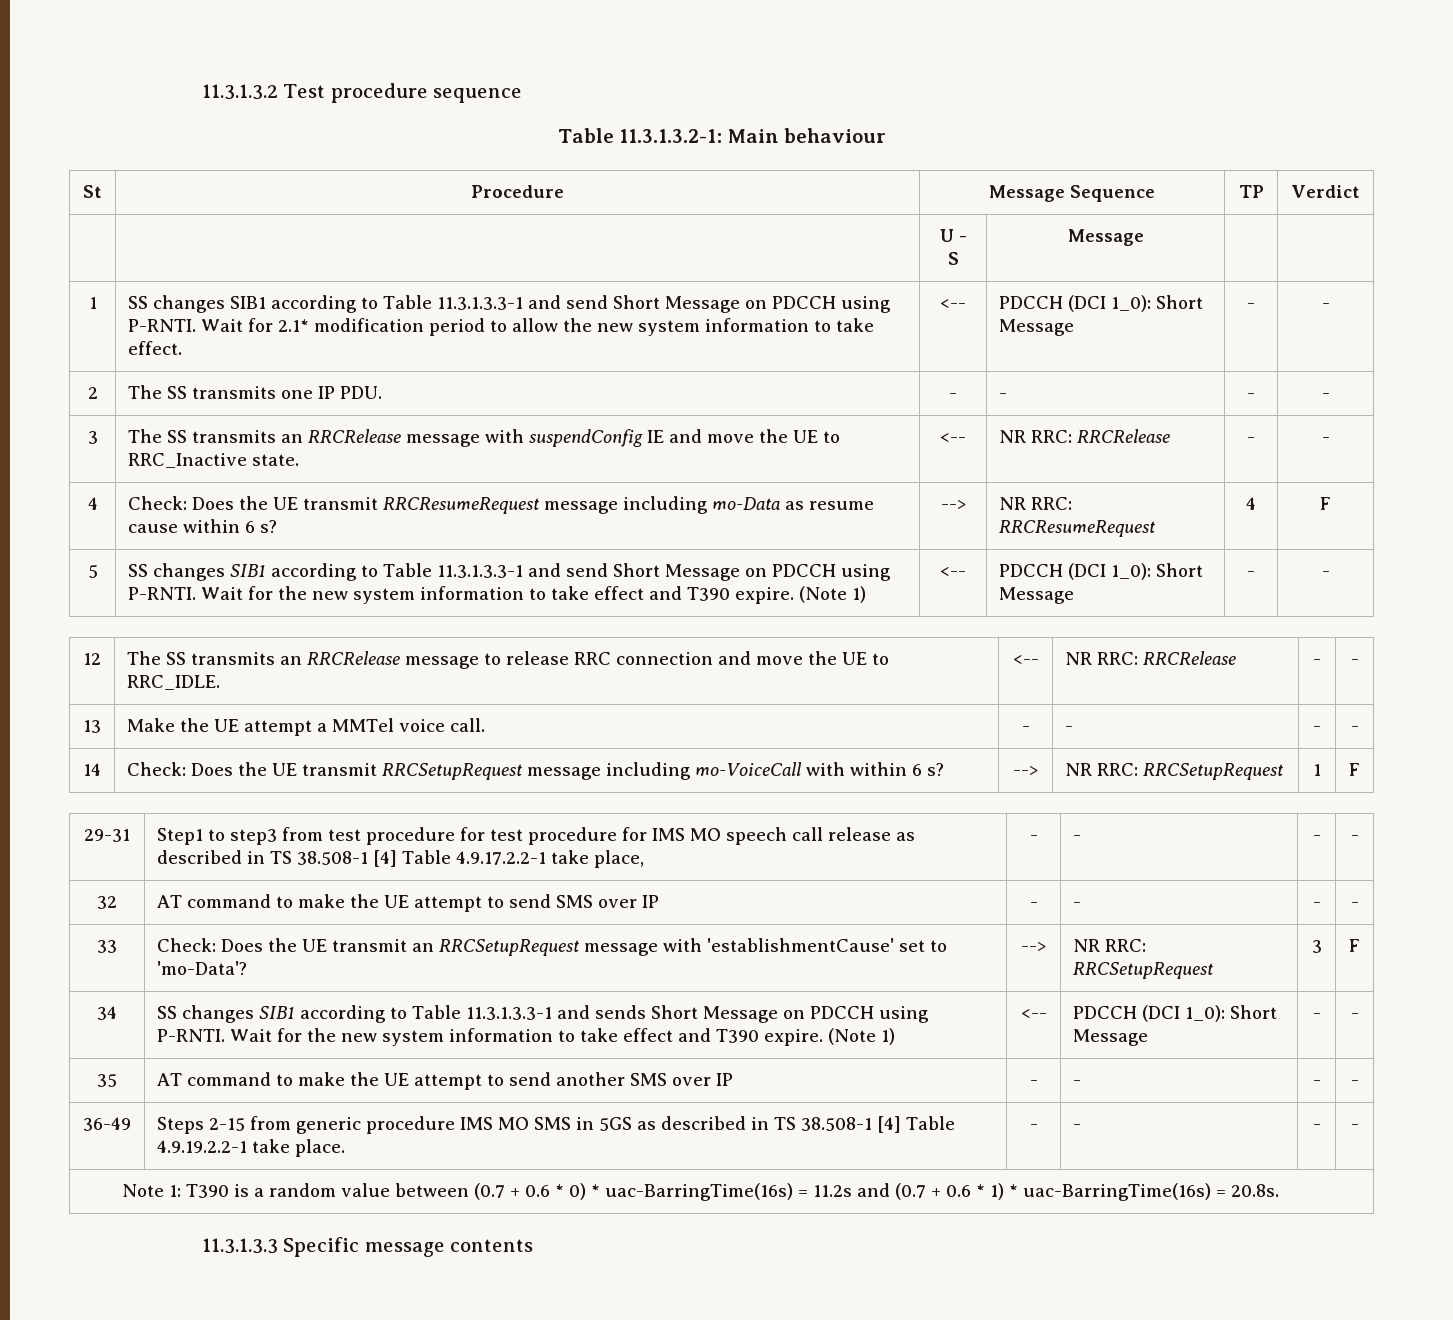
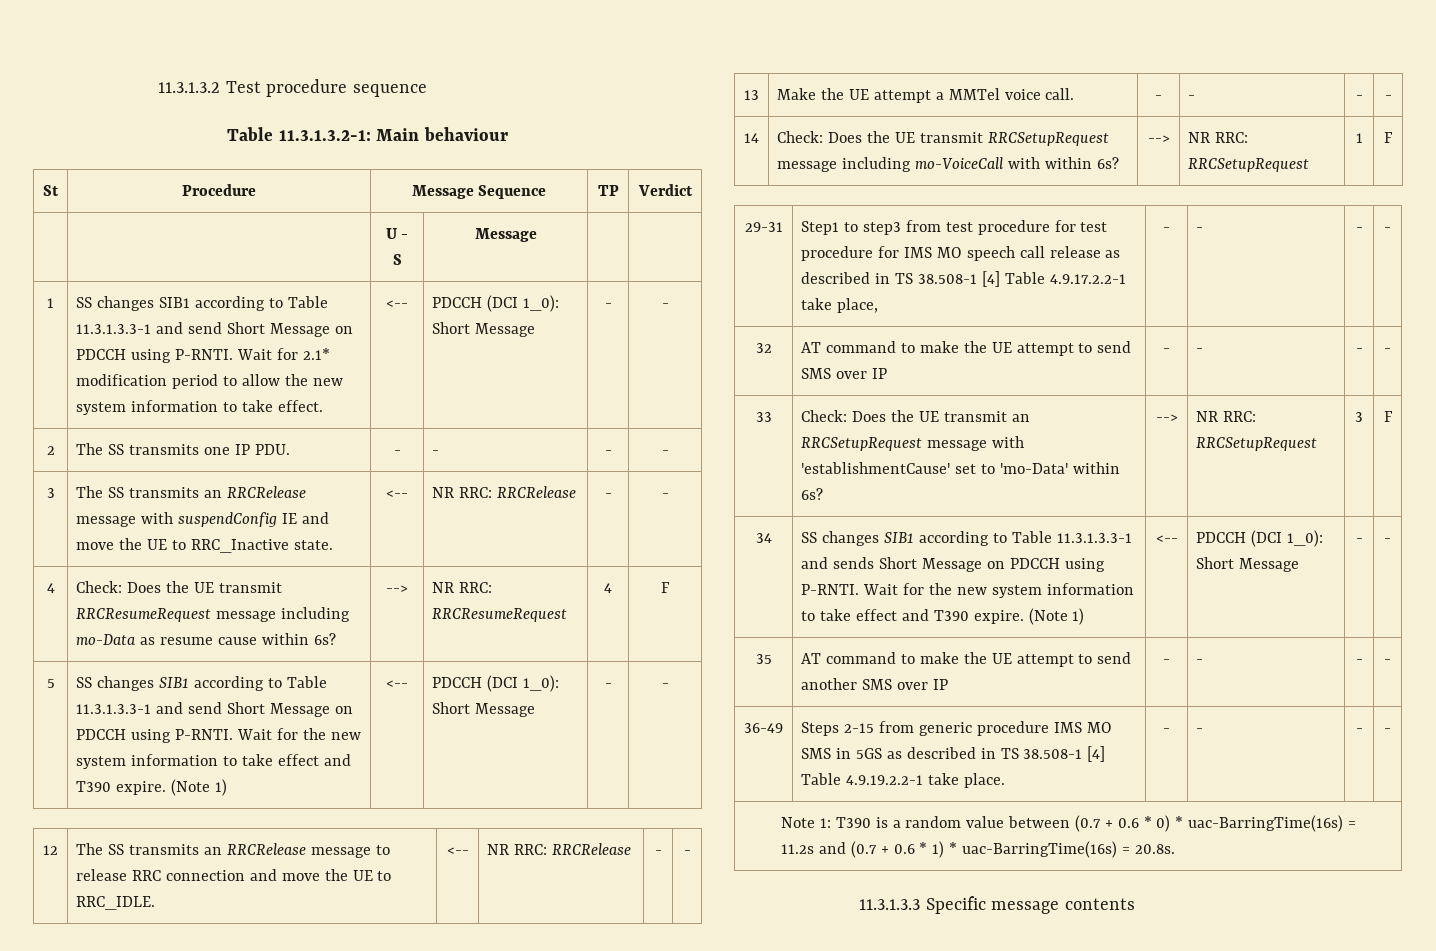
[245,520,278,533] 6 s? -> [313,633,336,645] 6s?
[912,763,945,776] 6 s? -> [1096,157,1119,169] 6s?
[157,961,248,975] 'mo-Data'? -> [1000,462,1120,474] [801,488,824,500] 'mo-Data' within 6s?

